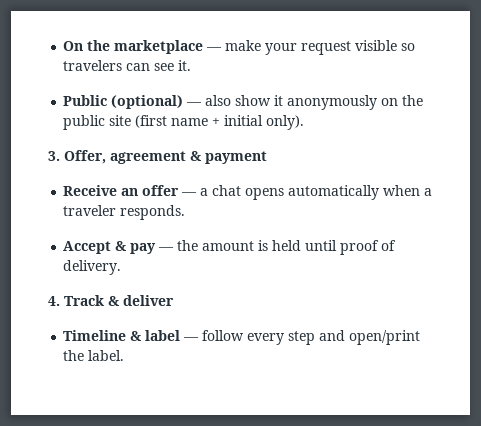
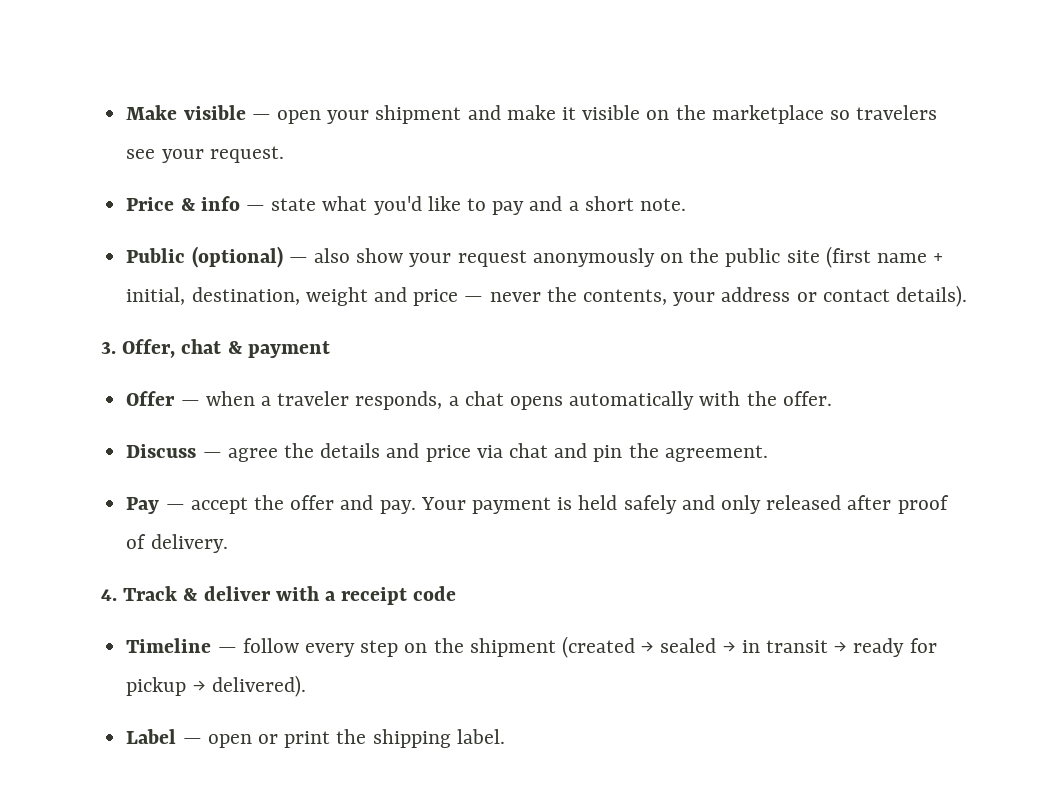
[63,40,416,55] [63,60,192,71] On the marketplace — make your request visible so travelers can see it. -> [126,105,938,124] [126,146,284,163] [126,196,687,215] Make visible — open your shipment and make it visible on the marketplace so travelers see your request. // Price & info — state what you'd like to pay and a short note.
[274,95,284,106] it -> [409,250,527,267] your request
[224,115,305,130] initial only). -> [126,285,968,307] initial, destination, weight and price — never the contents, your address or contact details).
[110,151,186,164] agreement -> [181,339,222,354] chat
[63,185,433,200] [63,205,186,220] [63,240,338,254] Receive an offer — a chat opens automatically when a traveler responds. // Accept & pay — the amount is held until -> [126,391,832,410] [126,443,768,462] [126,495,892,514] Offer — when a traveler responds, a chat opens automatically with the offer. // Discuss — agree the details and price via chat and pin the agreement. // Pay — accept the offer and pay. Your payment is held safely and only released after
(174, 300) none -> [275,586,457,605] with a receipt code
[130,330,181,341] & label -> (212, 645) none
[319,330,421,345] [63,350,85,361] and open/print the -> [404,636,937,658] [126,675,306,697] [126,729,451,748] on the shipment (created → sealed → in transit → ready for pickup → delivered). // Label — open or print the shipping

